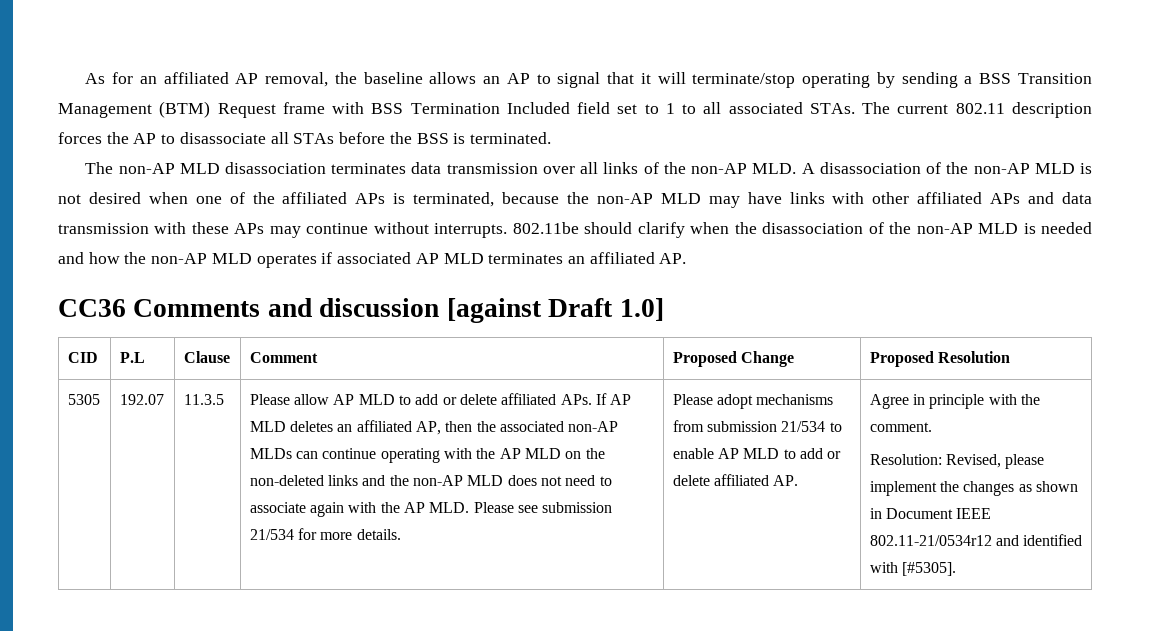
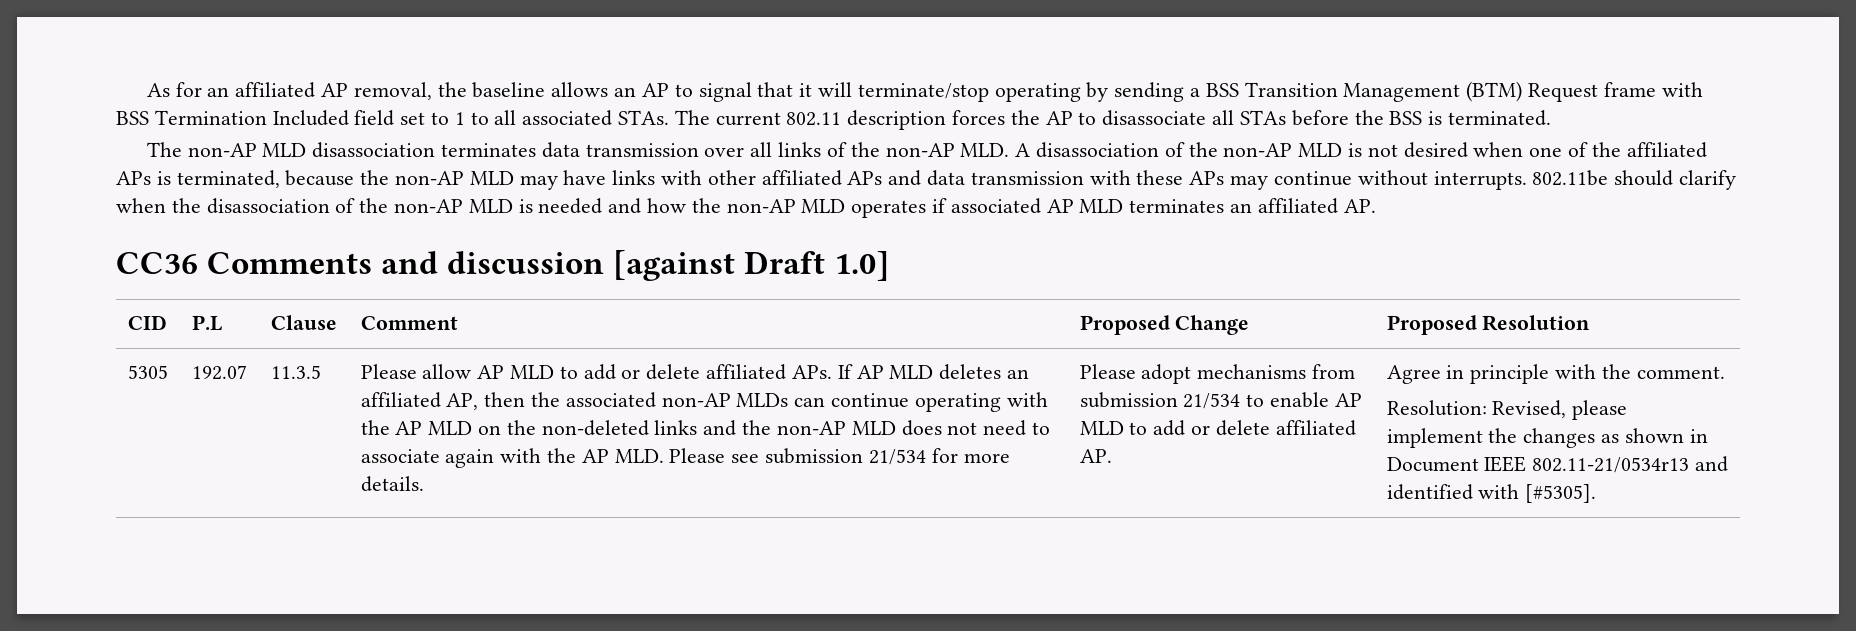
[869,535,992,546] 802.11-21/0534r12 -> [1532,457,1690,473] 802.11-21/0534r13

